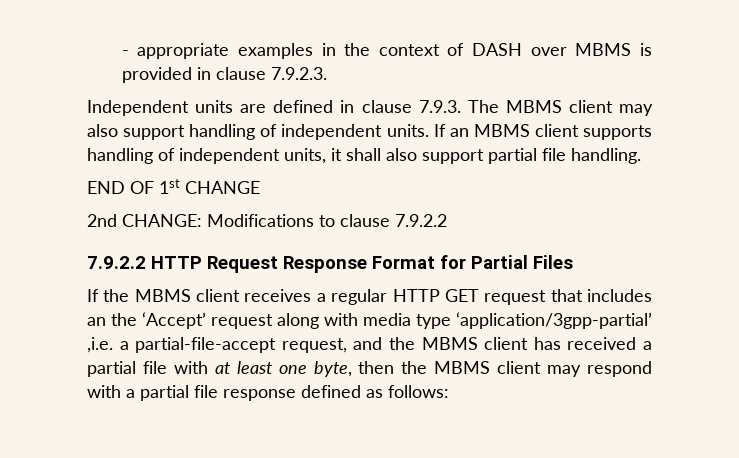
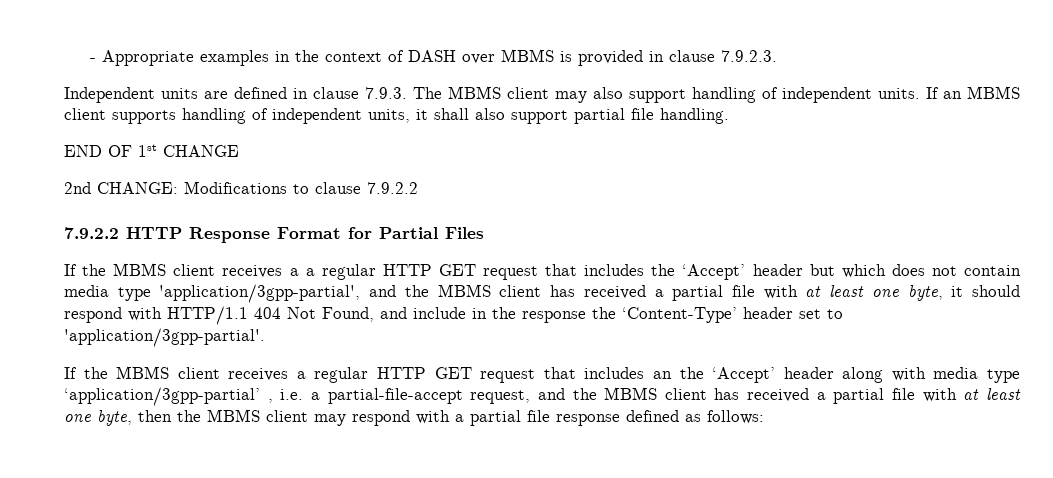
[137,43,230,59] appropriate -> [102,50,195,66] Appropriate
[207,256,278,273] Request -> (182, 233) none
(573, 262) none -> [64,263,1022,280] [64,284,1020,303] [64,306,843,325] [64,328,265,347] // If the MBMS client receives a a regular HTTP GET request that includes the ‘Accept’ header but which does not contain media type 'application/3gpp-partial', and the MBMS client has received a partial file with at least one byte, it should respond with HTTP/1.1 404 Not Found, and include in the response the ‘Content-Type’ header set to 'application/3gpp-partial'.
[211,314,273,329] request -> [783,367,834,379] header
[87,337,113,353] ,i.e. -> [267,389,304,403] , i.e.

